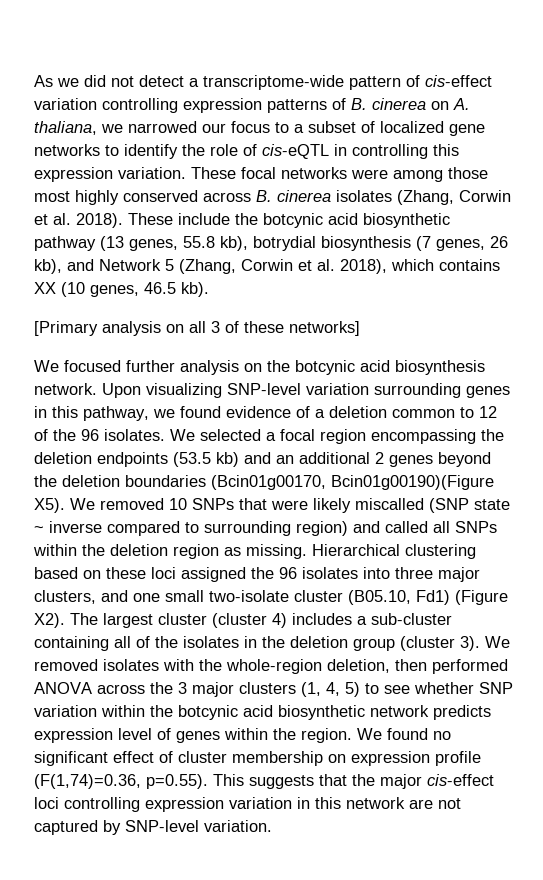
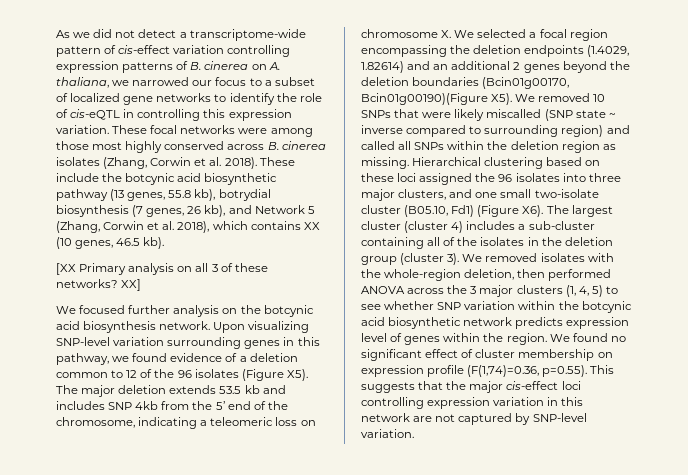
[34,321,98,336] [Primary -> [56,263,127,275] [XX Primary
[289,321,360,336] networks] -> [56,279,142,291] networks? XX]
[104,429,165,441] isolates. -> [194,369,308,381] [56,385,286,397] [56,401,288,410] [56,417,316,429] [361,29,452,38] isolates (Figure X5). The major deletion extends 53.5 kb and includes SNP 4kb from the 5’ end of the chromosome, indicating a teleomeric loss on chromosome X.
[173,452,239,467] (53.5 kb) -> [587,45,630,57] [361,61,404,73] (1.4029, 1.82614)
[34,613,65,628] X2). -> [522,205,544,217] X6).

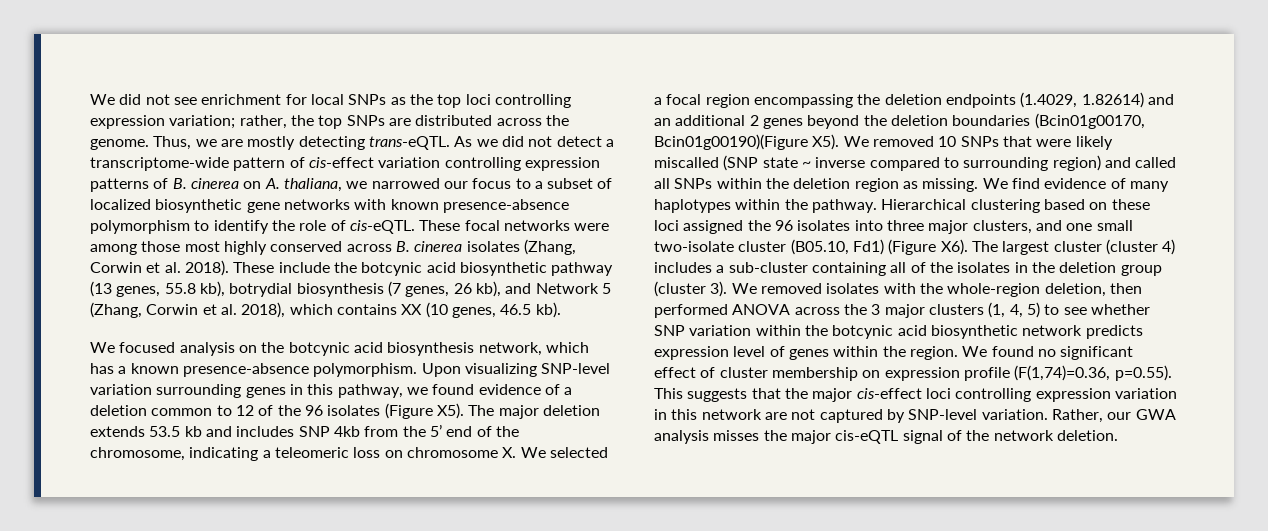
(56, 34) none -> [90,94,571,108] [90,115,569,129] [90,136,450,150] We did not see enrichment for local SNPs as the top loci controlling expression variation; rather, the top SNPs are distributed across the genome. Thus, we are mostly detecting trans-eQTL.
(121, 97) none -> [155,199,243,213] biosynthetic
(212, 97) none -> [354,199,569,213] [90,220,190,234] with known presence-absence polymorphism
[70,109,292,121] [56,125,109,134] cis-eQTL in controlling this expression variation. -> [349,220,415,234] cis-eQTL.
[56,263,268,275] [56,279,142,291] // [XX Primary analysis on all 3 of these networks? XX] -> (561, 310) none
[128,305,171,314] further -> (176, 347) none
[159,321,211,330] network. -> [478,342,589,356] [90,363,418,377] network, which has a known presence-absence polymorphism.
(409, 163) none -> [982,178,1169,192] [654,199,877,213] We find evidence of many haplotypes within the pathway.
(414, 433) none -> [1051,409,1176,423] [654,430,1118,444] Rather, our GWA analysis misses the major cis-eQTL signal of the network deletion.

